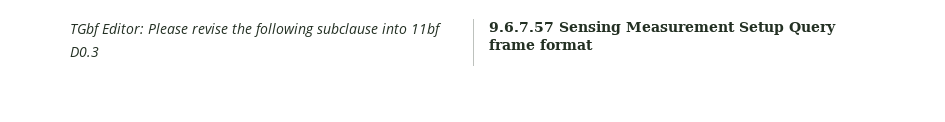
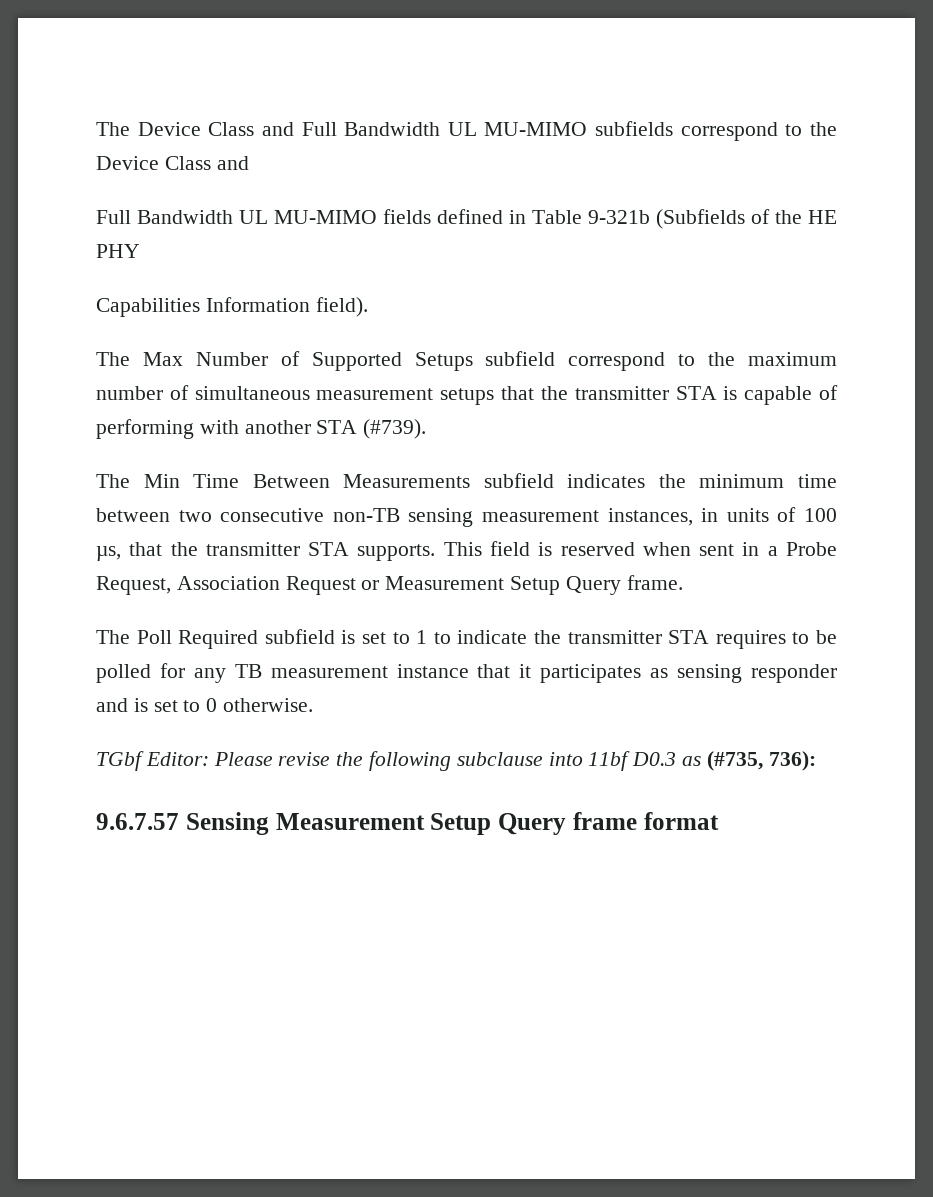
(70, 30) none -> [96,121,837,141] [96,156,249,170] [96,209,837,229] [96,244,140,258] [96,297,368,317] [96,351,837,371] [96,385,839,405] [96,419,427,439] [96,473,837,488] [96,507,838,527] [96,541,838,561] [96,575,683,595] [96,629,838,649] [96,663,837,683] [96,698,314,712] The Device Class and Full Bandwidth UL MU-MIMO subfields correspond to the Device Class and // Full Bandwidth UL MU-MIMO fields defined in Table 9-321b (Subfields of the HE PHY // Capabilities Information field). // The Max Number of Supported Setups subfield correspond to the maximum number of simultaneous measurement setups that the transmitter STA is capable of performing with another STA (#739). // The Min Time Between Measurements subfield indicates the minimum time between two consecutive non-TB sensing measurement instances, in units of 100 µs, that the transmitter STA supports. This field is reserved when sent in a Probe Request, Association Request or Measurement Setup Query frame. // The Poll Required subfield is set to 1 to indicate the transmitter STA requires to be polled for any TB measurement instance that it participates as sensing responder and is set to 0 otherwise. //
(99, 52) none -> [682,751,816,771] as (#735, 736):

